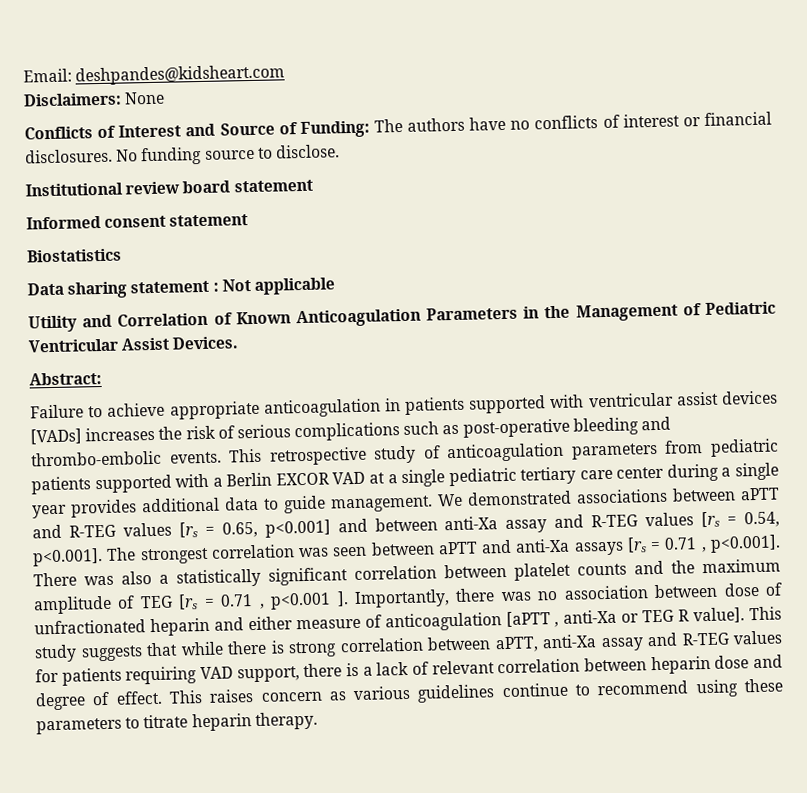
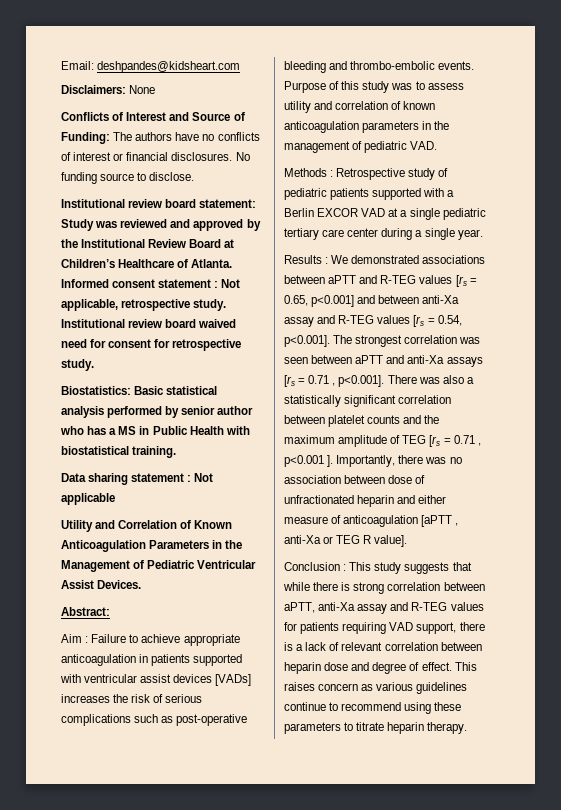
[233,179,313,193] [26,214,249,230] [27,248,122,263] statement // Informed consent statement // Biostatistics -> [199,199,257,208] [61,219,261,231] [61,239,235,248] [61,259,233,268] [61,279,241,288] [61,299,227,311] [61,319,237,328] [61,339,242,351] [61,359,94,371] [61,386,218,395] [61,406,254,418] [60,426,250,435] [61,446,177,458] statement: Study was reviewed and approved by the Institutional Review Board at Children’s Healthcare of Atlanta. Informed consent statement : Not applicable, retrospective study. Institutional review board waived need for consent for retrospective study. // Biostatistics: Basic statistical analysis performed by senior author who has a MS in Public Health with biostatistical training.
(102, 379) none -> [61,634,89,643] Aim :
[229,440,704,466] This retrospective study of anticoagulation parameters from -> [284,81,464,93] [284,101,436,113] [284,121,450,133] [284,141,438,153] [284,168,449,180] Purpose of this study was to assess utility and correlation of known anticoagulation parameters in the management of pediatric VAD. // Methods : Retrospective study of
[32,495,433,519] year provides additional data to guide management. -> [457,229,483,240] [284,255,329,264] year. // Results :
(746, 615) none -> [284,562,347,571] // Conclusion :

